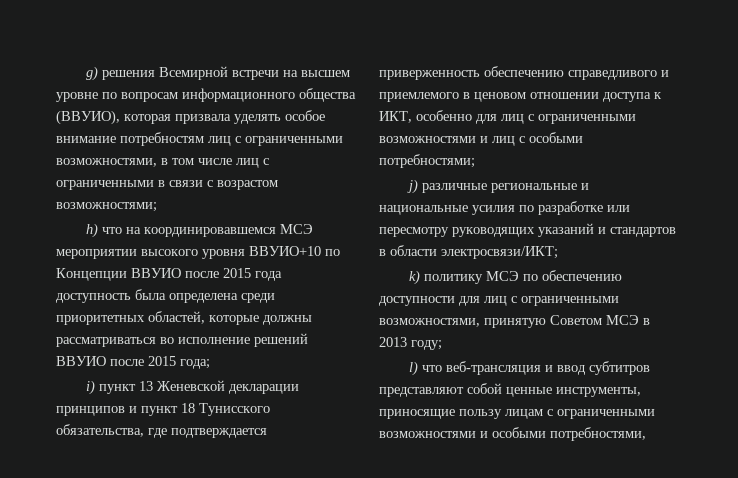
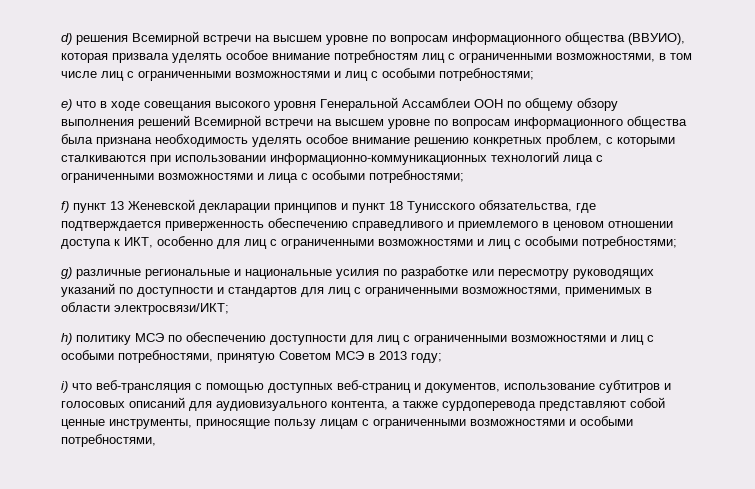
[86,66,99,81] g) -> [61,33,72,45] d)
[158,180,278,190] [56,202,157,212] [86,223,314,238] [56,246,340,259] [56,268,282,281] [56,289,275,303] [56,311,312,325] [56,333,308,347] [56,356,210,369] [86,380,96,395] в связи с возрастом возможностями; // h) что на координировавшемся МСЭ мероприятии высокого уровня ВВУИО+10 по Концепции ВВУИО после 2015 года доступность была определена среди приоритетных областей, которые должны рассматриваться во исполнение решений ВВУИО после 2015 года; // i) -> [235,68,534,81] [61,97,618,111] [61,115,687,129] [61,134,675,147] [61,151,603,165] [61,170,464,183] [61,201,69,213] возможностями и лиц с особыми потребностями; // e) что в ходе совещания высокого уровня Генеральной Ассамблеи ООН по общему обзору выполнения решений Всемирной встречи на высшем уровне по вопросам информационного общества была признана необходимость уделять особое внимание решению конкретных проблем, с которыми сталкиваются при использовании информационно-коммуникационных технологий лица с ограниченными возможностями и лица с особыми потребностями; // f)
[407,179,419,194] j) -> [61,267,72,279] g)
[598,227,676,237] и стандартов -> [119,287,641,297] по доступности и стандартов для лиц с ограниченными возможностями, применимых
[409,270,421,285] k) -> [61,333,72,345] h)
[379,318,480,327] возможностями, -> [511,335,654,345] [61,350,213,363] возможностями и лиц с особыми потребностями,
[409,361,419,376] l) -> [61,381,68,393] i)
[545,361,651,375] и ввод субтитров -> [195,380,671,393] [61,397,536,411] с помощью доступных веб-страниц и документов, использование субтитров и голосовых описаний для аудиовизуального контента, а также сурдоперевода

